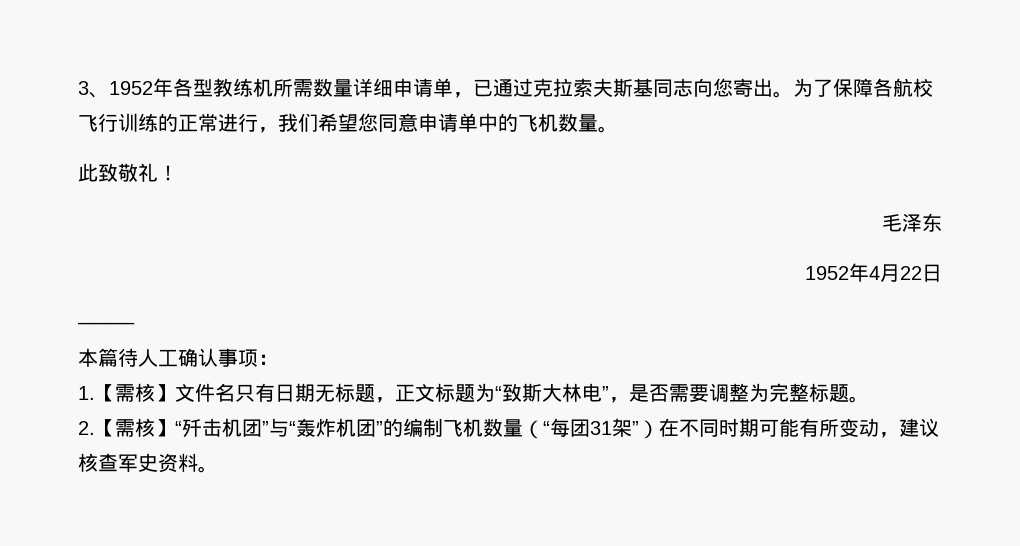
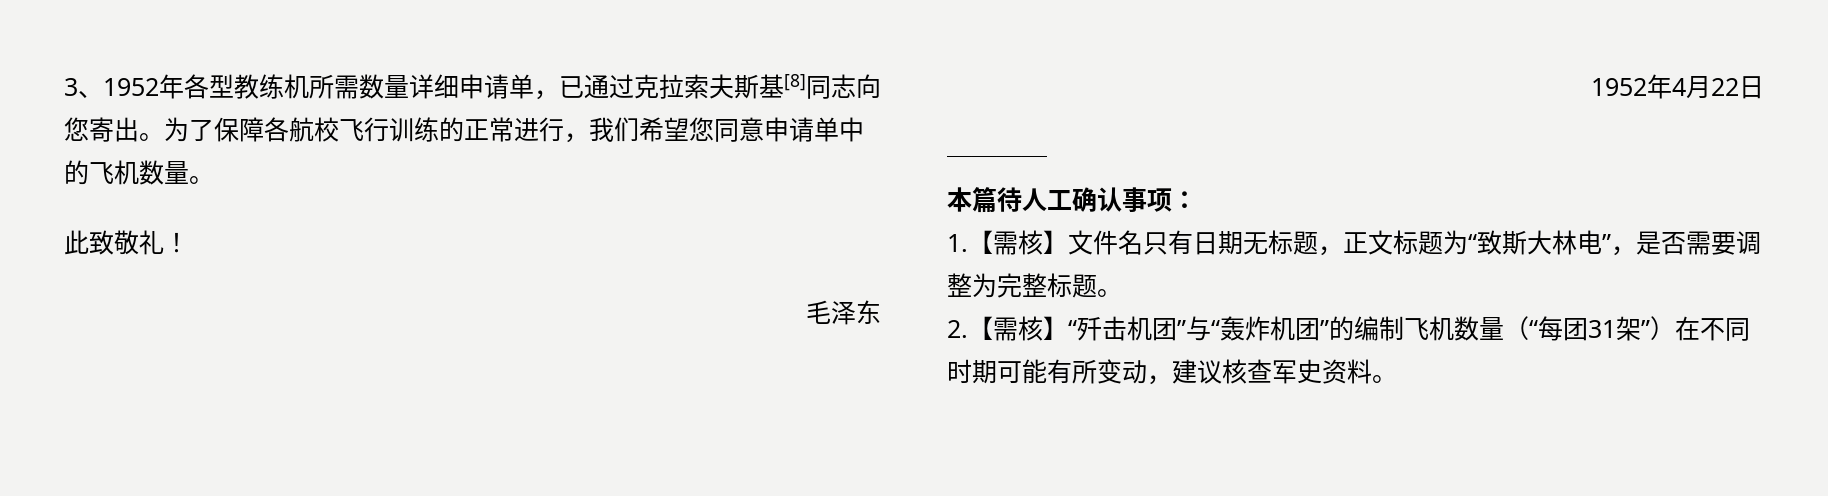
(653, 87) none -> [784,74,806,91] [8]

